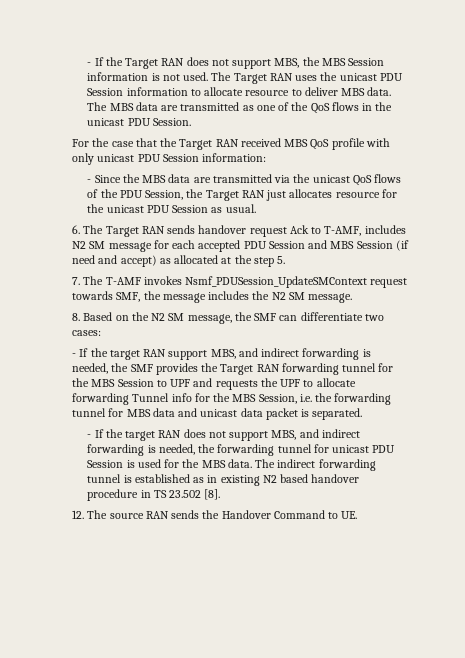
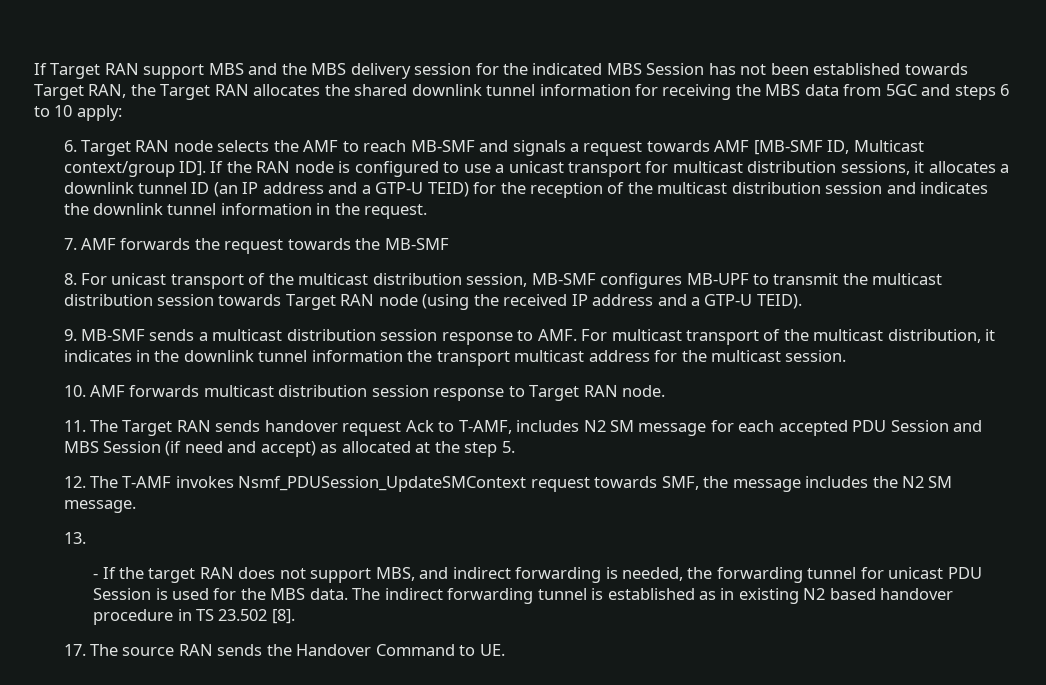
[87,57,385,69] [87,72,403,84] [87,87,392,96] [87,102,393,114] [87,118,191,126] [72,138,390,150] [72,153,267,165] [87,174,402,186] [87,189,397,201] [87,204,256,213] [72,225,81,234] - If the Target RAN does not support MBS, the MBS Session information is not used. The Target RAN uses the unicast PDU Session information to allocate resource to deliver MBS data. The MBS data are transmitted as one of the QoS flows in the unicast PDU Session. // For the case that the Target RAN received MBS QoS profile with only unicast PDU Session information: // - Since the MBS data are transmitted via the unicast QoS flows of the PDU Session, the Target RAN just allocates resource for the unicast PDU Session as usual. // 6. -> [34,63,968,79] [34,84,1010,100] [34,105,122,121] [63,140,924,156] [63,161,1010,177] [63,182,989,198] [63,203,428,219] [63,238,449,254] [63,273,943,289] [63,294,802,310] [63,329,996,345] [63,350,847,366] [63,385,666,401] [63,420,86,432] If Target RAN support MBS and the MBS delivery session for the indicated MBS Session has not been established towards Target RAN, the Target RAN allocates the shared downlink tunnel information for receiving the MBS data from 5GC and steps 6 to 10 apply: // 6. Target RAN node selects the AMF to reach MB-SMF and signals a request towards AMF [MB-SMF ID, Multicast context/group ID]. If the RAN node is configured to use a unicast transport for multicast distribution sessions, it allocates a downlink tunnel ID (an IP address and a GTP-U TEID) for the reception of the multicast distribution session and indicates the downlink tunnel information in the request. // 7. AMF forwards the request towards the MB-SMF // 8. For unicast transport of the multicast distribution session, MB-SMF configures MB-UPF to transmit the multicast distribution session towards Target RAN node (using the received IP address and a GTP-U TEID). // 9. MB-SMF sends a multicast distribution session response to AMF. For multicast transport of the multicast distribution, it indicates in the downlink tunnel information the transport multicast address for the multicast session. // 10. AMF forwards multicast distribution session response to Target RAN node. // 11.
[72,277,81,285] 7. -> [63,476,86,488] 12.
[72,312,384,324] [72,330,102,336] [72,348,371,360] [72,363,394,375] [72,378,356,390] [72,393,392,405] [72,408,363,420] 8. Based on the N2 SM message, the SMF can differentiate two cases: // - If the target RAN support MBS, and indirect forwarding is needed, the SMF provides the Target RAN forwarding tunnel for the MBS Session to UPF and requests the UPF to allocate forwarding Tunnel info for the MBS Session, i.e. the forwarding tunnel for MBS data and unicast data packet is separated. -> [63,532,86,544] 13.
[72,510,85,519] 12. -> [63,644,86,656] 17.

